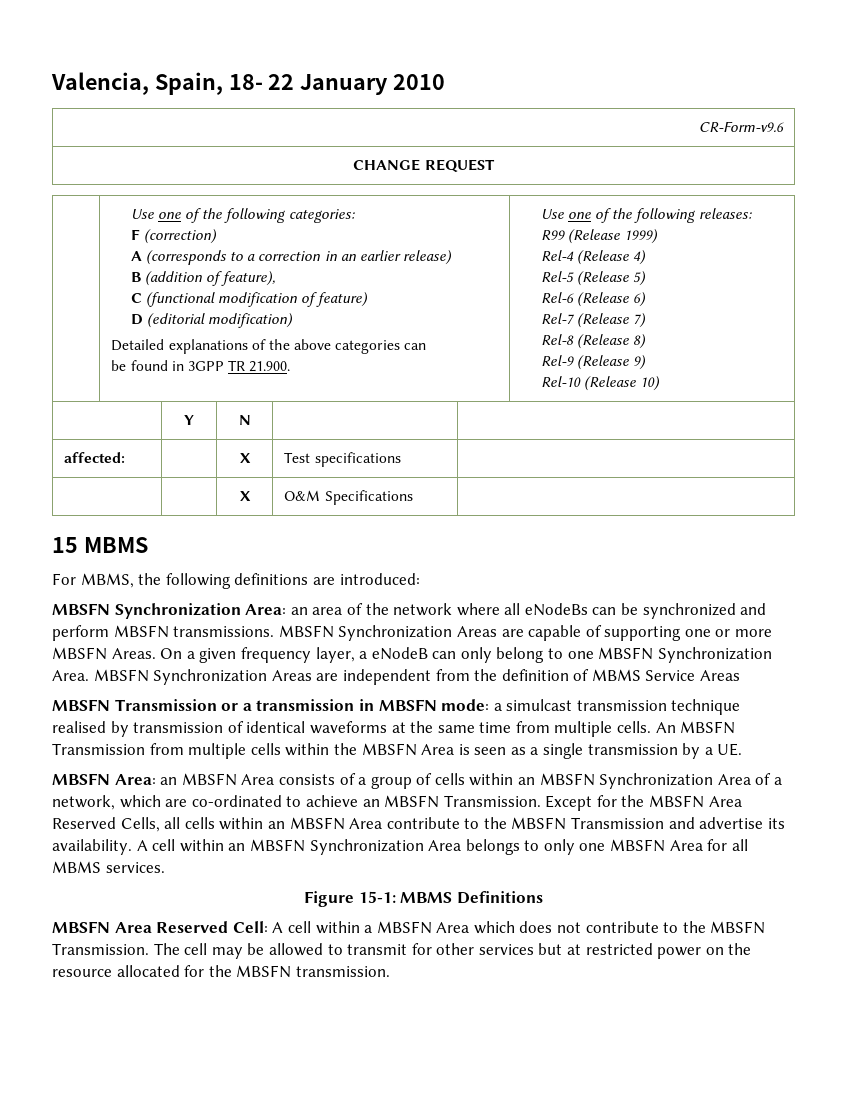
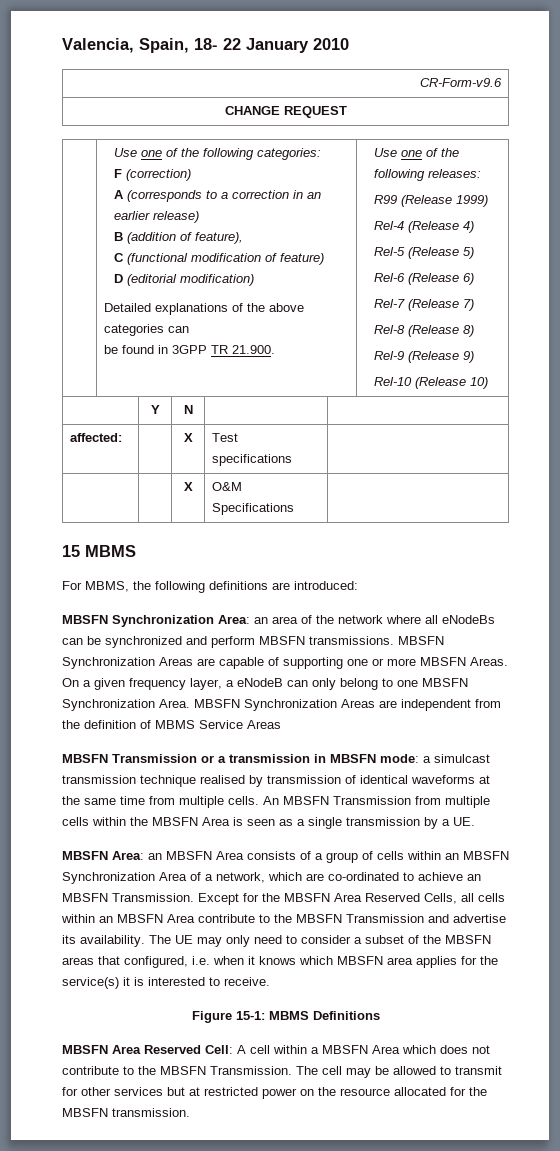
[136,839,748,855] [52,861,165,873] A cell within an MBSFN Synchronization Area belongs to only one MBSFN Area for all MBMS services. -> [149,935,491,947] [62,956,498,968] [62,977,270,989] The UE may only need to consider a subset of the MBSFN areas that configured, i.e. when it knows which MBSFN area applies for the service(s) it is interested to receive.

